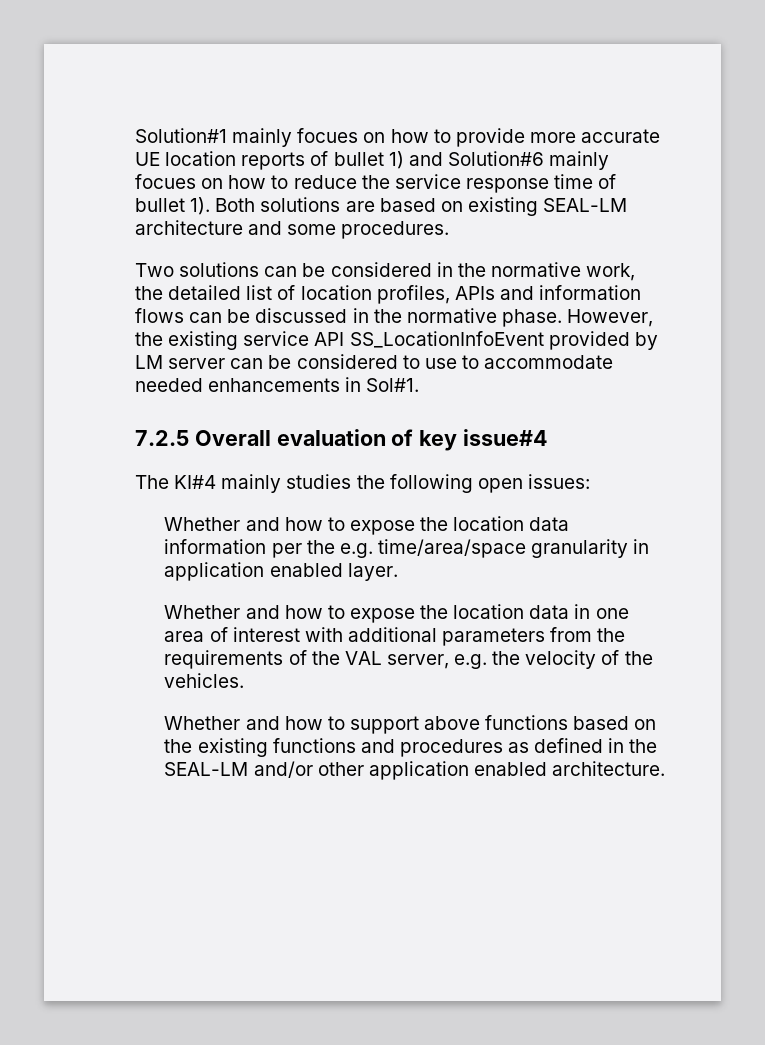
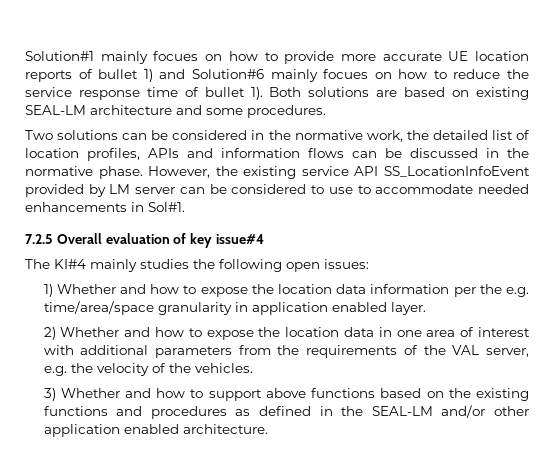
(590, 481) none -> [43,284,53,297] 1)
(398, 572) none -> [43,327,56,340] 2)
(245, 680) none -> [43,388,56,401] 3)

